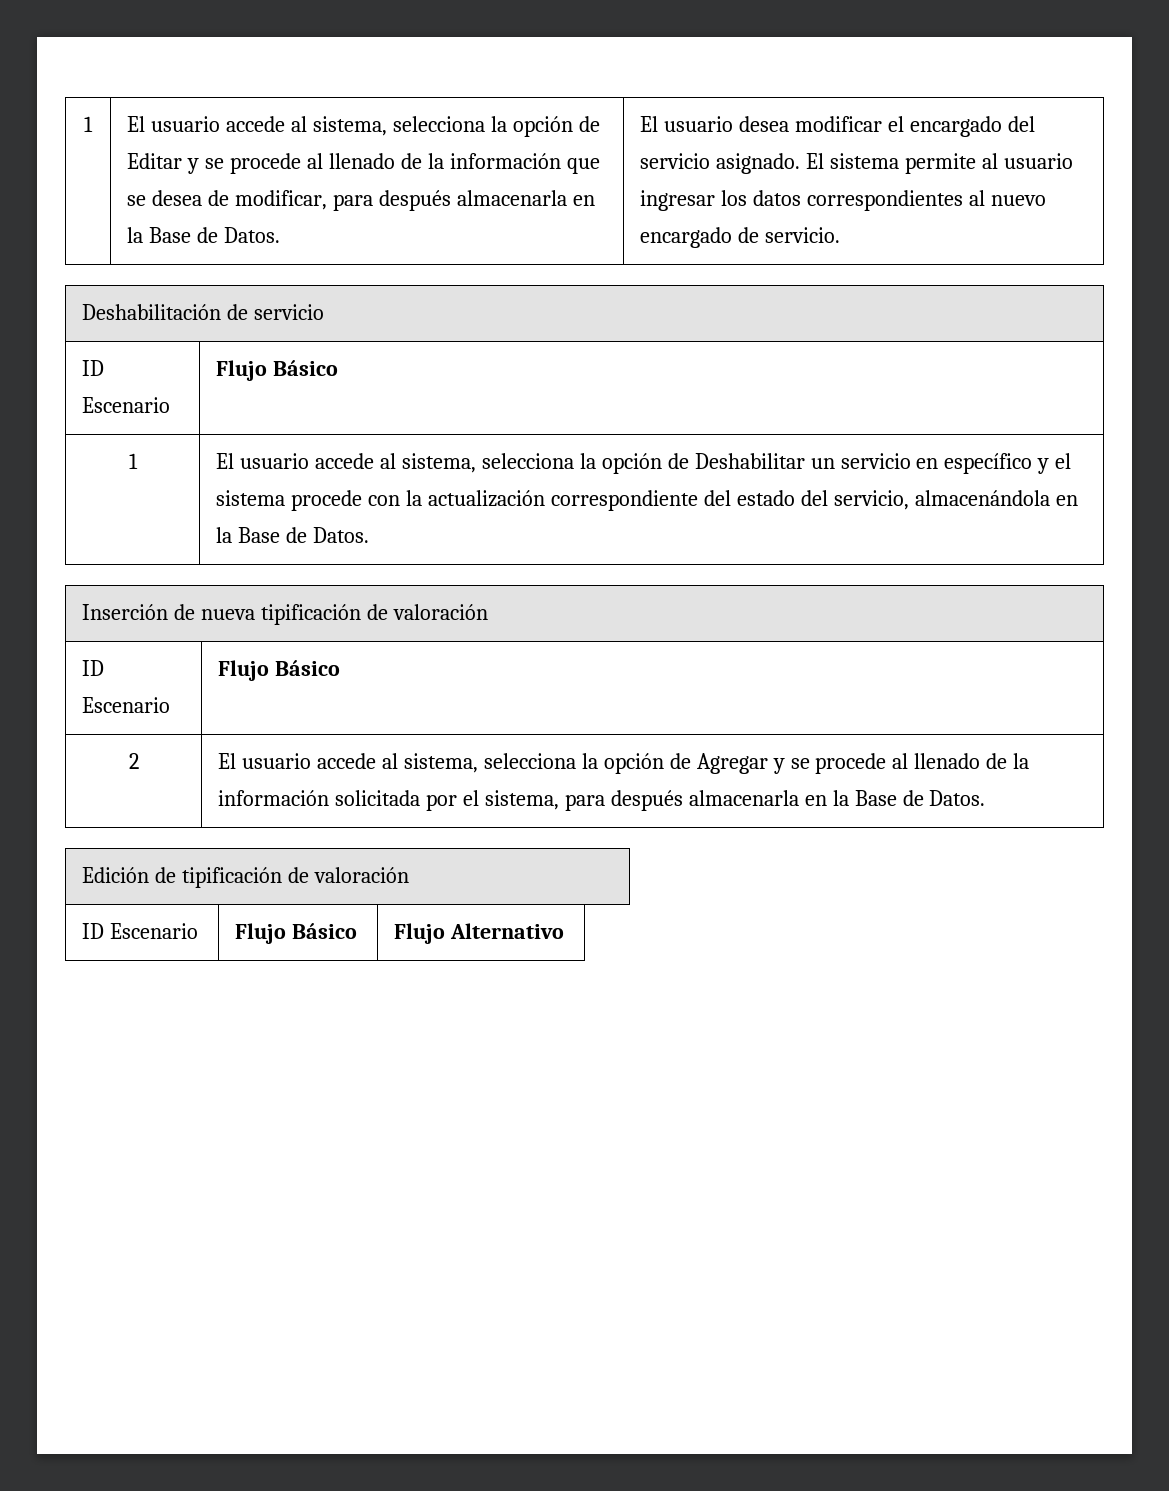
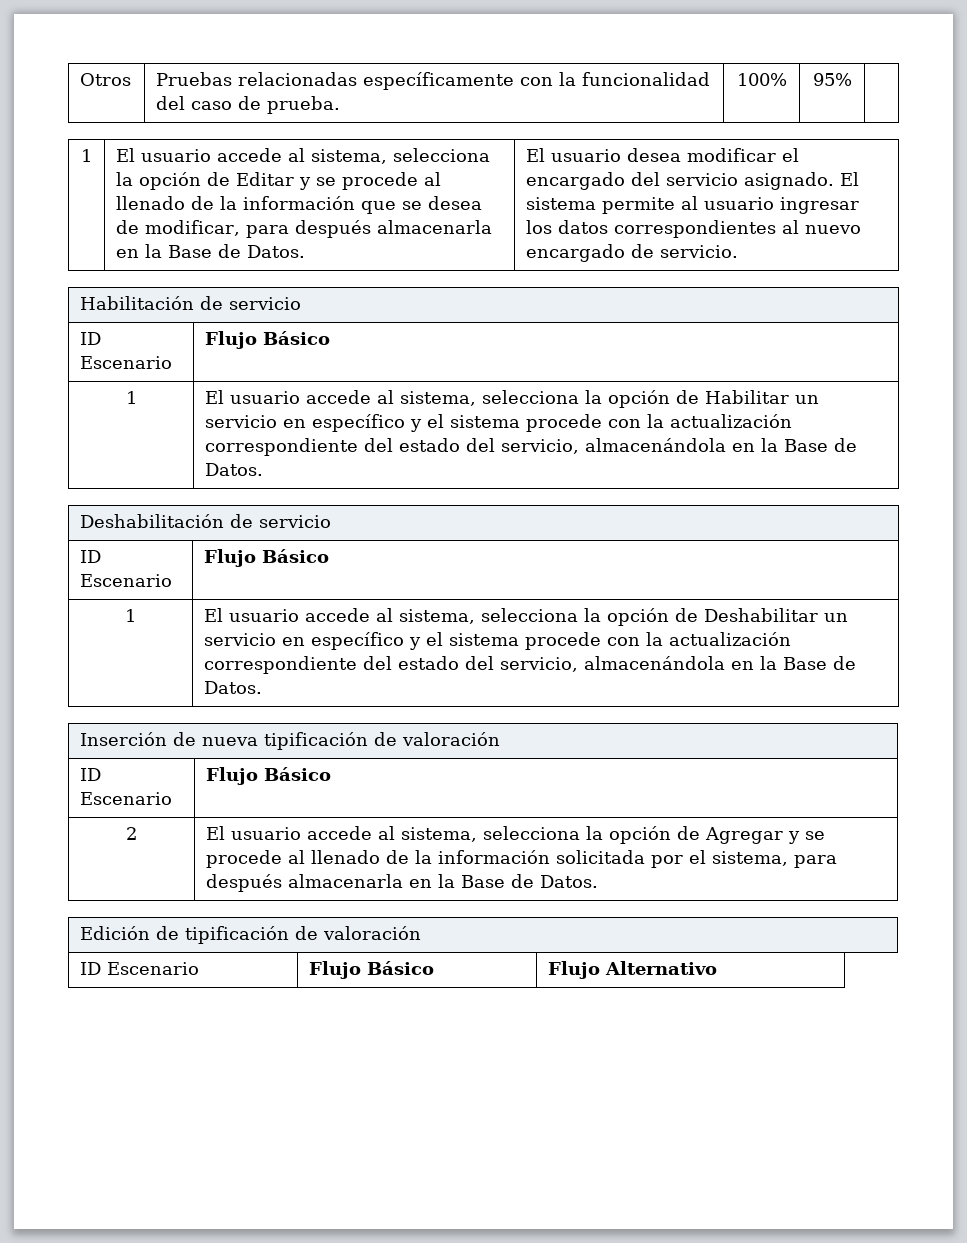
(84, 124) none -> [80,73,132,86] [156,72,711,90] [156,96,341,114] [736,73,787,86] [812,73,852,86] Otros | Pruebas relacionadas específicamente con la funcionalidad del caso de prueba. | 100% | 95% | //
(841, 235) none -> [80,296,302,310] [80,332,102,345] [80,356,173,369] [205,331,331,349] [125,391,137,404] [205,390,820,408] [205,414,793,432] [205,438,858,456] [205,463,264,476] // Habilitación de servicio // ID Escenario | Flujo Básico // 1 | El usuario accede al sistema, selecciona la opción de Habilitar un servicio en específico y el sistema procede con la actualización correspondiente del estado del servicio, almacenándola en la Base de Datos.

